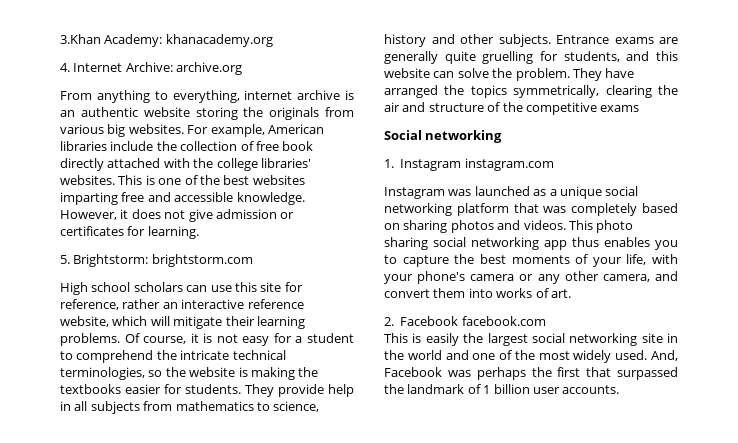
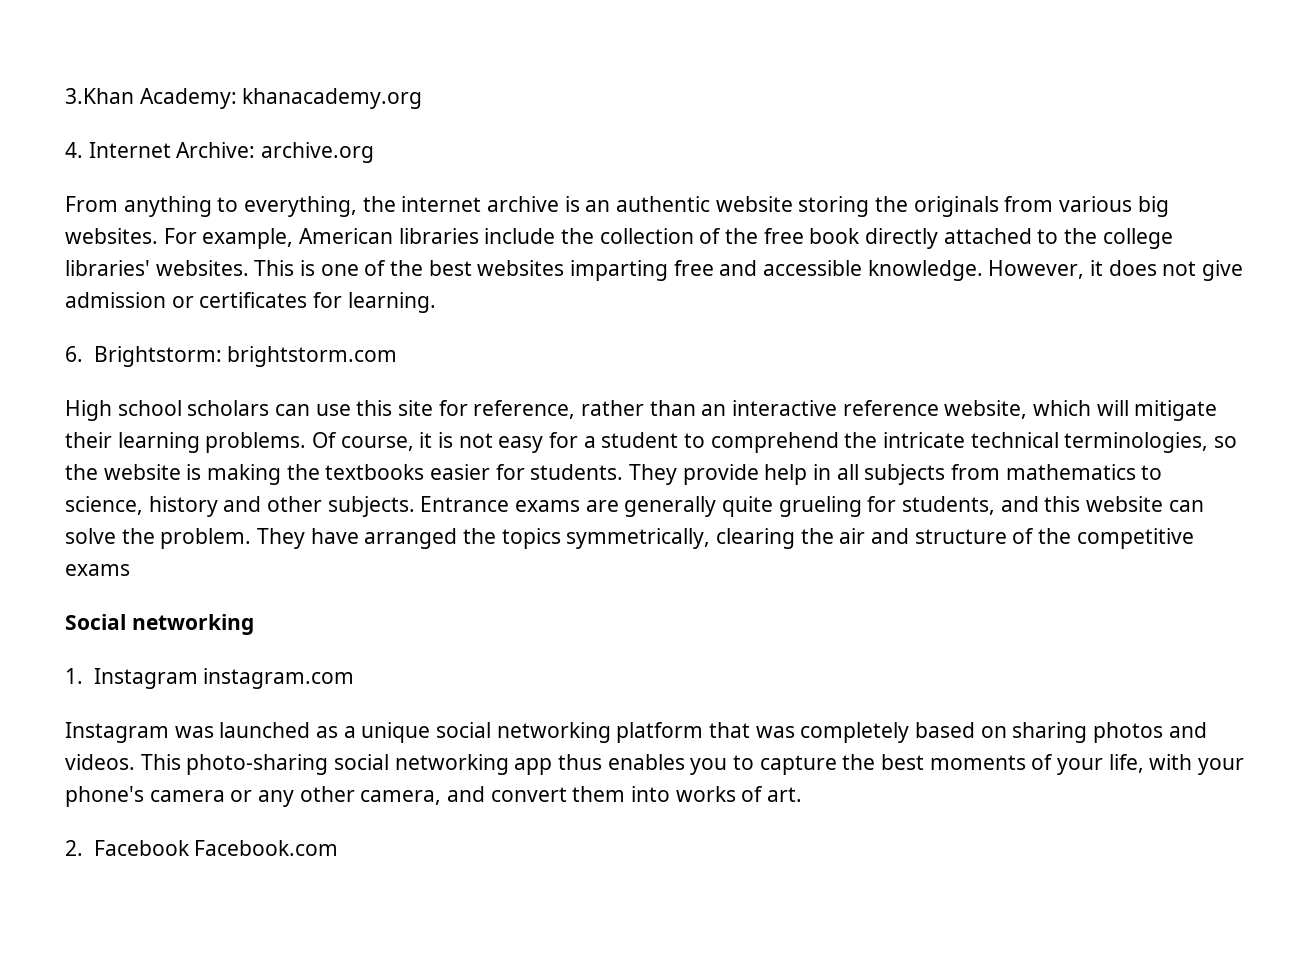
(240, 96) none -> [362,196,396,212] the
(254, 146) none -> [725,228,759,244] the
[163,158,190,168] with -> [1037,229,1059,244] to
[60,255,70,264] 5. -> [65,346,83,362] 6.
(161, 304) none -> [649,400,696,416] than
[482,51,534,64] gruelling -> [778,496,862,517] grueling
[596,220,634,233] [384,237,428,250] photo sharing -> [186,754,329,775] photo-sharing
[461,316,546,326] [384,333,678,346] [384,350,678,363] [384,367,678,380] [384,384,620,394] facebook.com // This is easily the largest social networking site in the world and one of the most widely used. And, Facebook was perhaps the first that surpassed the landmark of 1 billion user accounts. -> [194,840,339,856] Facebook.com

